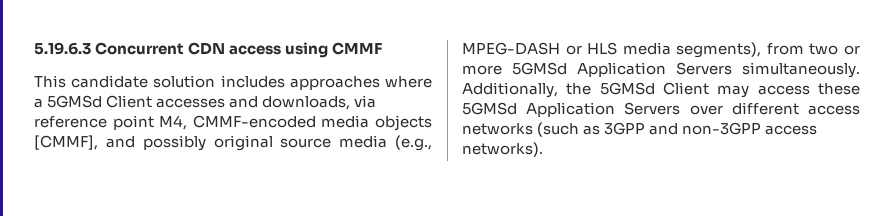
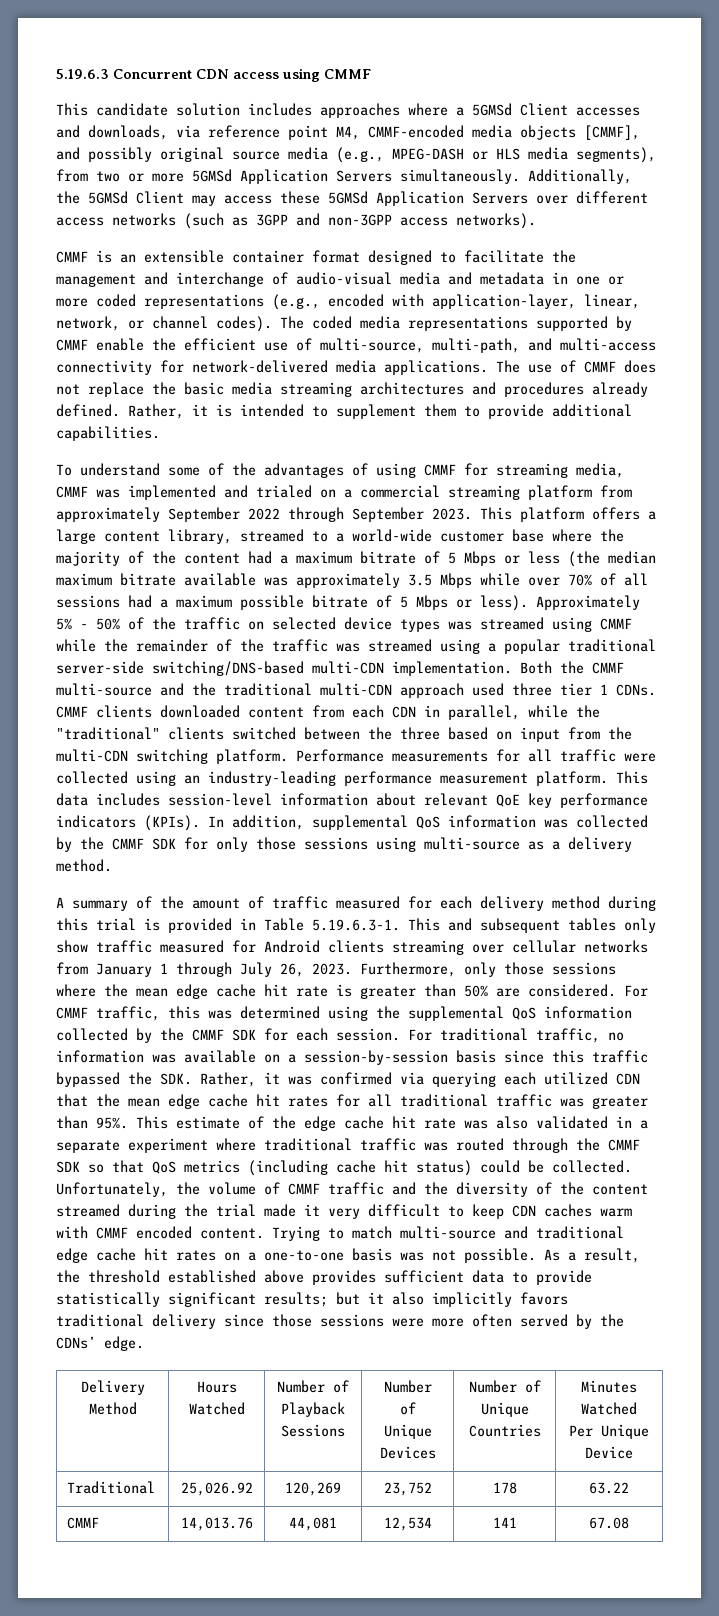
(543, 149) none -> [56,250,576,265] [56,272,624,287] [56,294,640,310] [56,316,632,332] [56,338,656,353] [56,360,656,375] [56,382,648,397] [56,404,632,419] [56,426,160,441] [56,463,624,478] [56,485,632,500] [56,507,656,522] [56,529,624,544] [56,551,656,567] [56,573,648,588] [56,595,640,611] [56,617,632,632] [56,639,656,654] [56,661,624,676] [56,683,656,698] [56,705,600,720] [56,727,632,742] [56,749,656,764] [56,771,648,786] [56,793,648,808] [56,815,648,831] [56,837,632,852] [56,859,112,872] [56,896,656,911] [56,918,656,933] [56,940,648,955] [56,962,616,977] [56,984,648,999] [56,1006,632,1021] [56,1028,624,1043] [56,1050,648,1065] [56,1072,640,1087] [56,1094,648,1109] [56,1116,648,1131] [56,1138,640,1153] [56,1160,632,1176] [56,1182,648,1197] [56,1204,632,1219] [56,1226,624,1241] [56,1248,640,1263] [56,1270,592,1285] [56,1292,568,1307] [56,1314,624,1329] [56,1336,144,1351] [80,1380,145,1395] [88,1402,137,1415] [196,1381,237,1393] [188,1402,245,1415] [277,1380,349,1393] [281,1402,345,1417] [281,1424,345,1437] [383,1380,432,1393] [399,1402,416,1415] [383,1424,432,1439] [379,1446,436,1459] [468,1380,541,1393] [480,1402,529,1417] [468,1424,541,1437] [581,1380,637,1393] [581,1402,637,1415] [569,1424,649,1439] [585,1446,633,1459] [66,1481,155,1494] [180,1482,253,1496] [285,1482,341,1496] [383,1482,432,1496] [492,1482,517,1494] [589,1482,629,1494] [66,1517,99,1529] [180,1517,253,1531] [289,1517,337,1531] [383,1517,432,1531] [492,1517,517,1528] [589,1517,629,1529] // CMMF is an extensible container format designed to facilitate the management and interchange of audio-visual media and metadata in one or more coded representations (e.g., encoded with application-layer, linear, network, or channel codes). The coded media representations supported by CMMF enable the efficient use of multi-source, multi-path, and multi-access connectivity for network-delivered media applications. The use of CMMF does not replace the basic media streaming architectures and procedures already defined. Rather, it is intended to supplement them to provide additional capabilities. // To understand some of the advantages of using CMMF for streaming media, CMMF was implemented and trialed on a commercial streaming platform from approximately September 2022 through September 2023. This platform offers a large content library, streamed to a world-wide customer base where the majority of the content had a maximum bitrate of 5 Mbps or less (the median maximum bitrate available was approximately 3.5 Mbps while over 70% of all sessions had a maximum possible bitrate of 5 Mbps or less). Approximately 5% - 50% of the traffic on selected device types was streamed using CMMF while the remainder of the traffic was streamed using a popular traditional server-side switching/DNS-based multi-CDN implementation. Both the CMMF multi-source and the traditional multi-CDN approach used three tier 1 CDNs. CMMF clients downloaded content from each CDN in parallel, while the "traditional" clients switched between the three based on input from the multi-CDN switching platform. Performance measurements for all traffic were collected using an industry-leading performance measurement platform. This data includes session-level information about relevant QoE key performance indicators (KPIs). In addition, supplemental QoS information was collected by the CMMF SDK for only those sessions using multi-source as a delivery method. // A summary of the amount of traffic measured for each delivery method during this trial is provided in Table 5.19.6.3-1. This and subsequent tables only show traffic measured for Android clients streaming over cellular networks from January 1 through July 26, 2023. Furthermore, only those sessions where the mean edge cache hit rate is greater than 50% are considered. For CMMF traffic, this was determined using the supplemental QoS information collected by the CMMF SDK for each session. For traditional traffic, no information was available on a session-by-session basis since this traffic bypassed the SDK. Rather, it was confirmed via querying each utilized CDN that the mean edge cache hit rates for all traditional traffic was greater than 95%. This estimate of the edge cache hit rate was also validated in a separate experiment where traditional traffic was routed through the CMMF SDK so that QoS metrics (including cache hit status) could be collected. Unfortunately, the volume of CMMF traffic and the diversity of the content streamed during the trial made it very difficult to keep CDN caches warm with CMMF encoded content. Trying to match multi-source and traditional edge cache hit rates on a one-to-one basis was not possible. As a result, the threshold established above provides sufficient data to provide statistically significant results; but it also implicitly favors traditional delivery since those sessions were more often served by the CDNs’ edge. // Delivery Method | Hours Watched | Number of Playback Sessions | Number of Unique Devices | Number of Unique Countries | Minutes Watched Per Unique Device // Traditional | 25,026.92 | 120,269 | 23,752 | 178 | 63.22 // CMMF | 14,013.76 | 44,081 | 12,534 | 141 | 67.08

